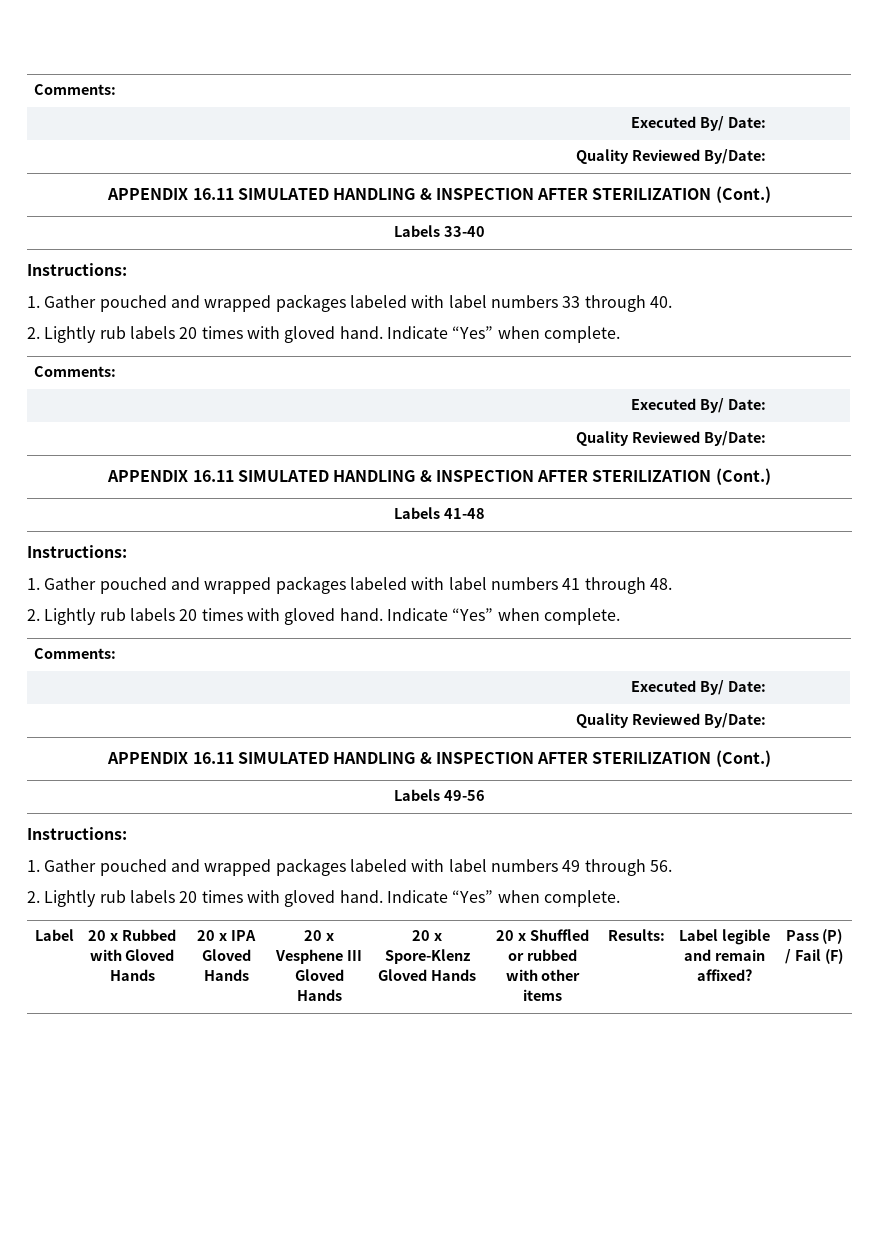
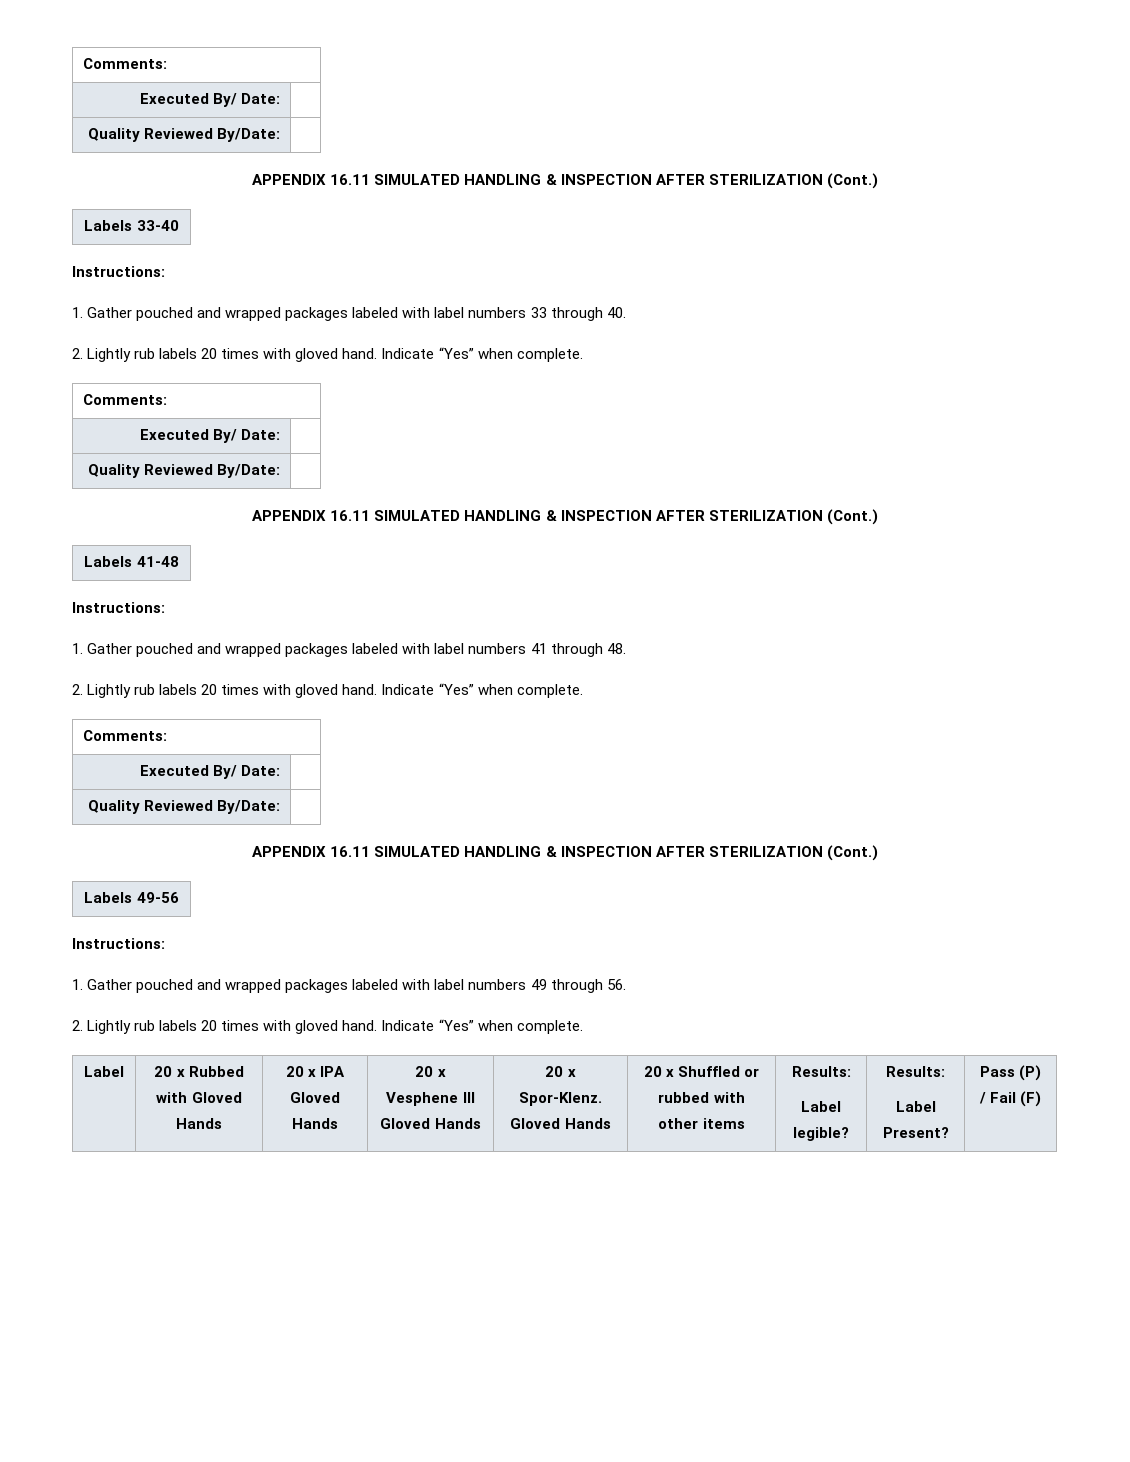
[384,949,471,964] Spore-Klenz -> [519,1092,602,1106] Spor-Klenz.
[679,929,770,945] [684,949,765,961] [697,969,752,981] | Label legible and remain affixed? -> [801,1101,841,1112] [793,1127,849,1141] [886,1066,945,1077] [895,1101,936,1112] [882,1127,949,1138] // Label legible? | Results: // Label Present?

